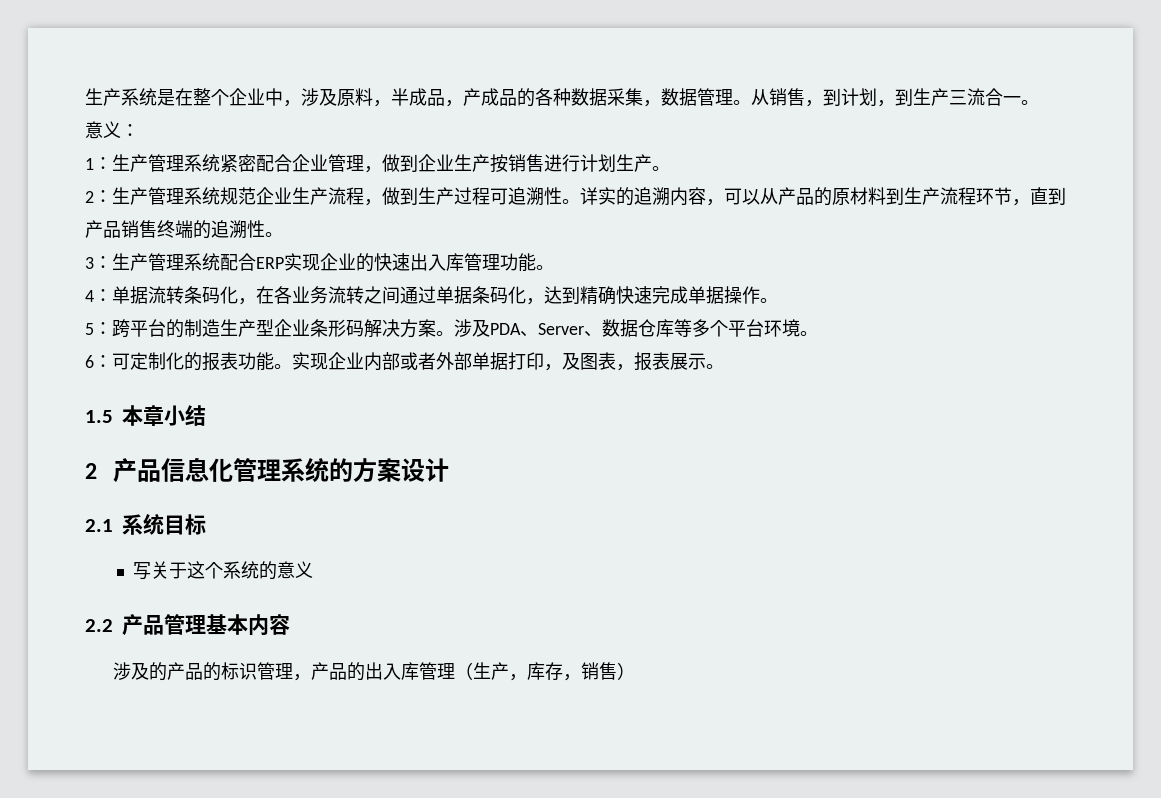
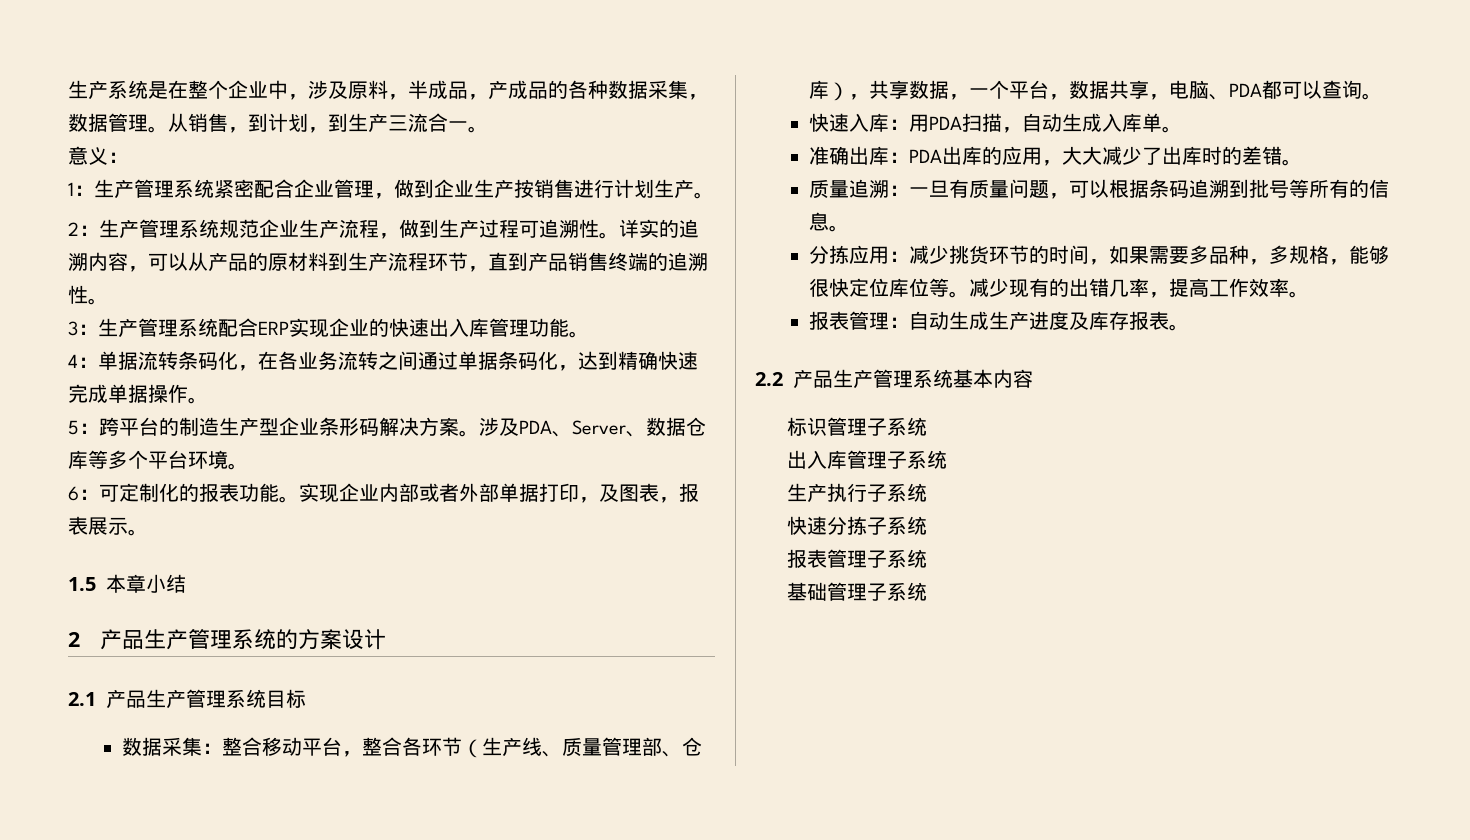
[161,457,234,482] 信息化 -> [144,629,189,650] 生产
(113, 525) none -> [106,689,226,708] 产品生产管理
[132,561,313,580] 写关于这个系统的意义 -> [122,737,703,758] [809,80,1383,101] [809,113,1183,133] [809,146,1303,166] [809,179,1390,199] [809,212,850,232] [809,245,1390,265] [809,278,1310,298] [809,311,1190,331] 数据采集：整合移动平台，整合各环节（生产线、质量管理部、仓库），共享数据，一个平台，数据共享，电脑、PDA都可以查询。 // 快速入库：用PDA扫描，自动生成入库单。 // 准确出库：PDA出库的应用，大大减少了出库时的差错。 // 质量追溯：一旦有质量问题，可以根据条码追溯到批号等所有的信息。 // 分拣应用：减少挑货环节的时间，如果需要多品种，多规格，能够很快定位库位等。减少现有的出错几率，提高工作效率。 // 报表管理：自动生成生产进度及库存报表。
[164,614,206,635] 管理 -> [833,369,953,388] 生产管理系统
[113,662,636,681] 涉及的产品的标识管理，产品的出入库管理（生产，库存，销售） -> [787,417,928,436] [787,450,948,469] [787,483,928,502] [787,516,928,535] [787,549,928,568] [787,582,928,601] 标识管理子系统 // 出入库管理子系统 // 生产执行子系统 // 快速分拣子系统 // 报表管理子系统 // 基础管理子系统

